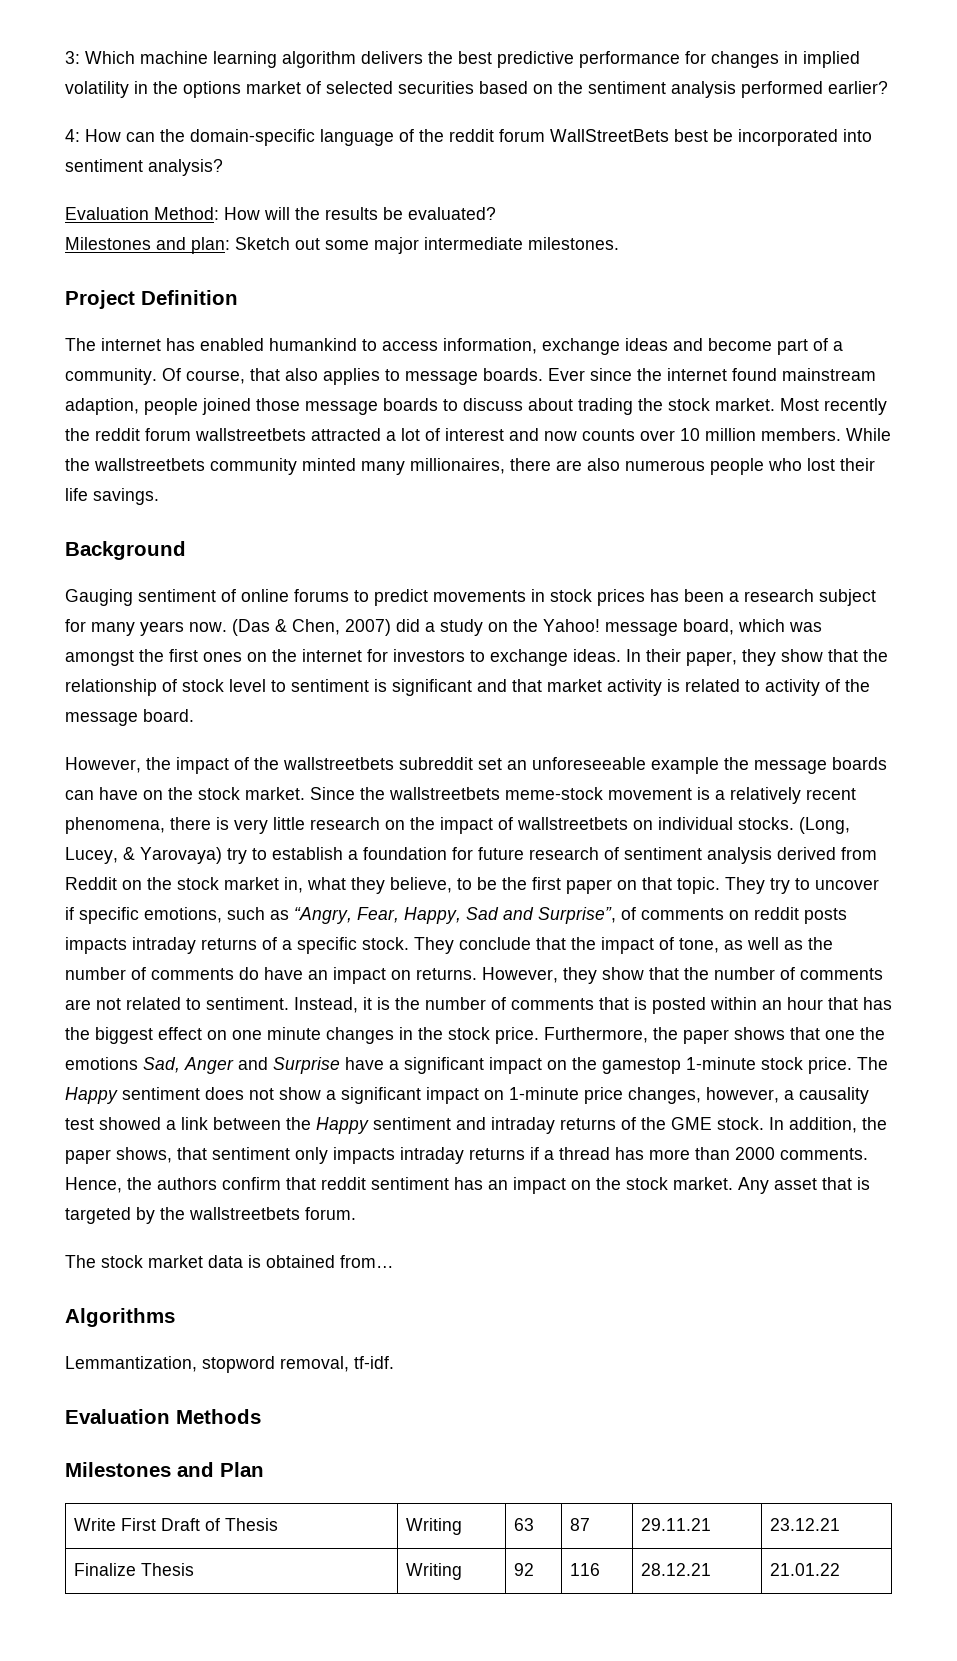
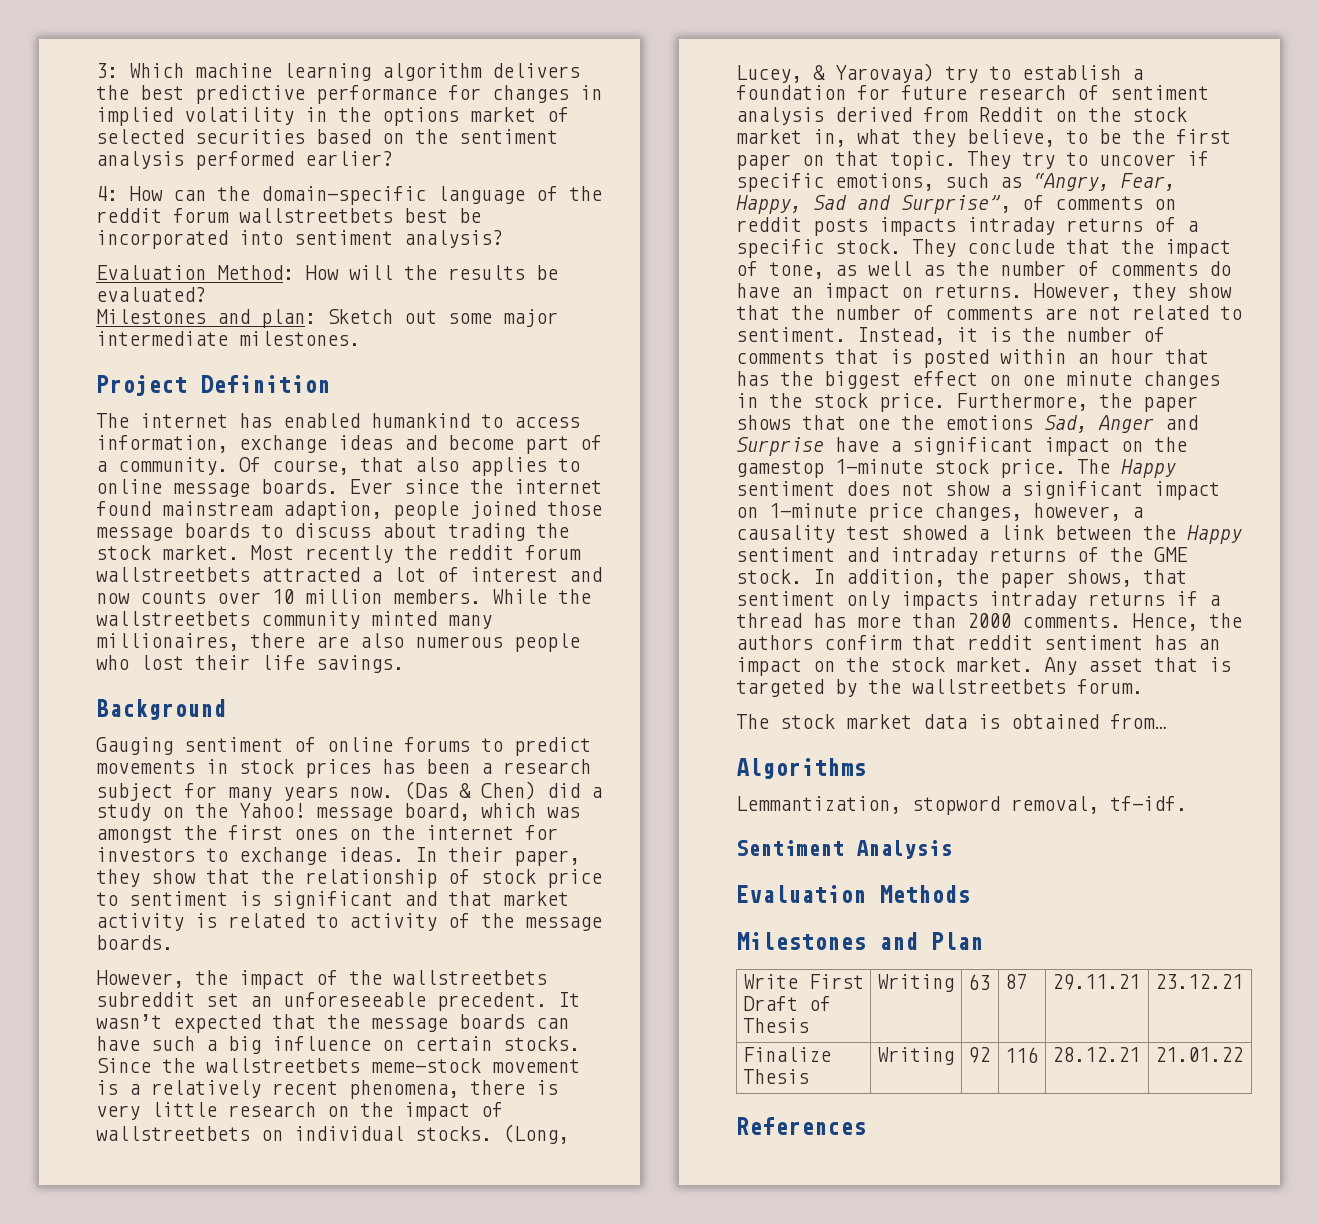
[550,129,669,142] WallStreetBets -> [239,208,393,223] wallstreetbets
(400, 375) none -> [96,479,162,494] online
[292,619,391,636] Chen, 2007) -> [481,781,536,800] Chen)
[229,679,266,692] level -> [547,869,602,888] price
[143,709,194,722] board. -> [96,935,173,950] boards.
[651,757,719,774] example -> [437,992,580,1011] [96,1014,316,1033] precedent. It wasn’t expected that
[143,787,305,800] on the stock market. -> [151,1036,580,1054] such a big influence on certain stocks.
(394, 1362) none -> [736,840,952,859] // Sentiment Analysis
(840, 1569) none -> [736,1117,866,1135] // References

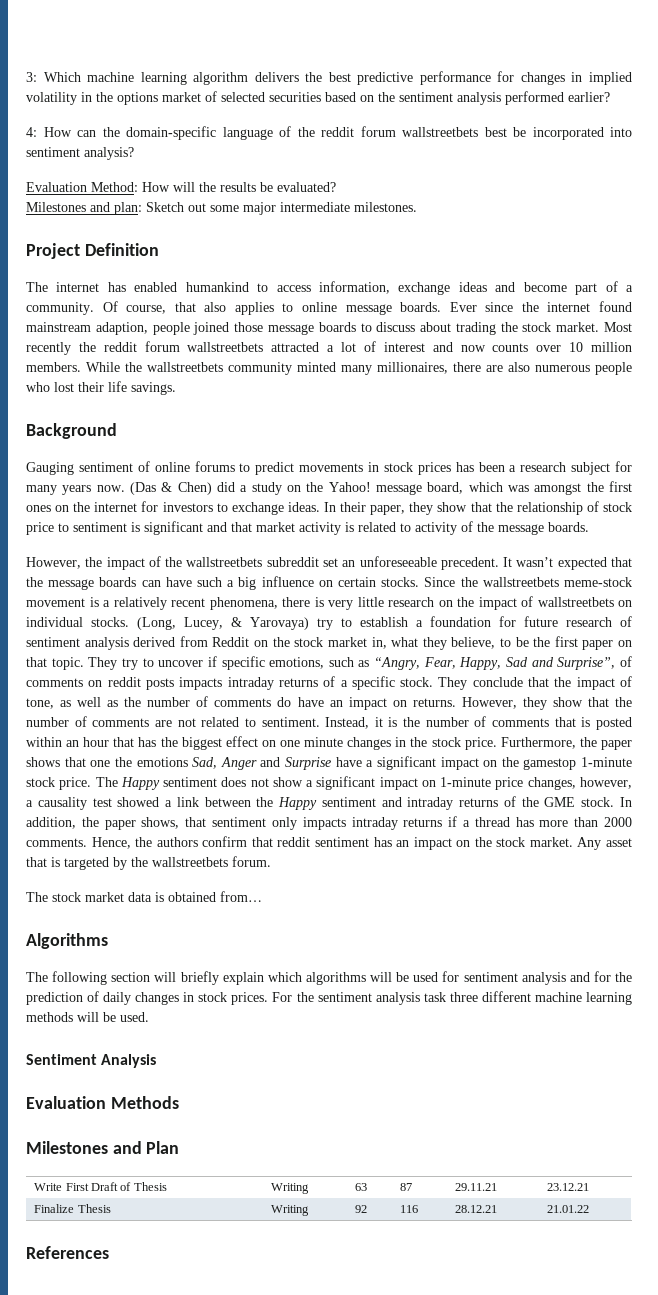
[736,796,1187,815] Lemmantization, stopword removal, tf-idf. -> [26,971,632,985] [26,991,632,1005] [26,1012,149,1022] The following section will briefly explain which algorithms will be used for sentiment analysis and for the prediction of daily changes in stock prices. For the sentiment analysis task three different machine learning methods will be used.

